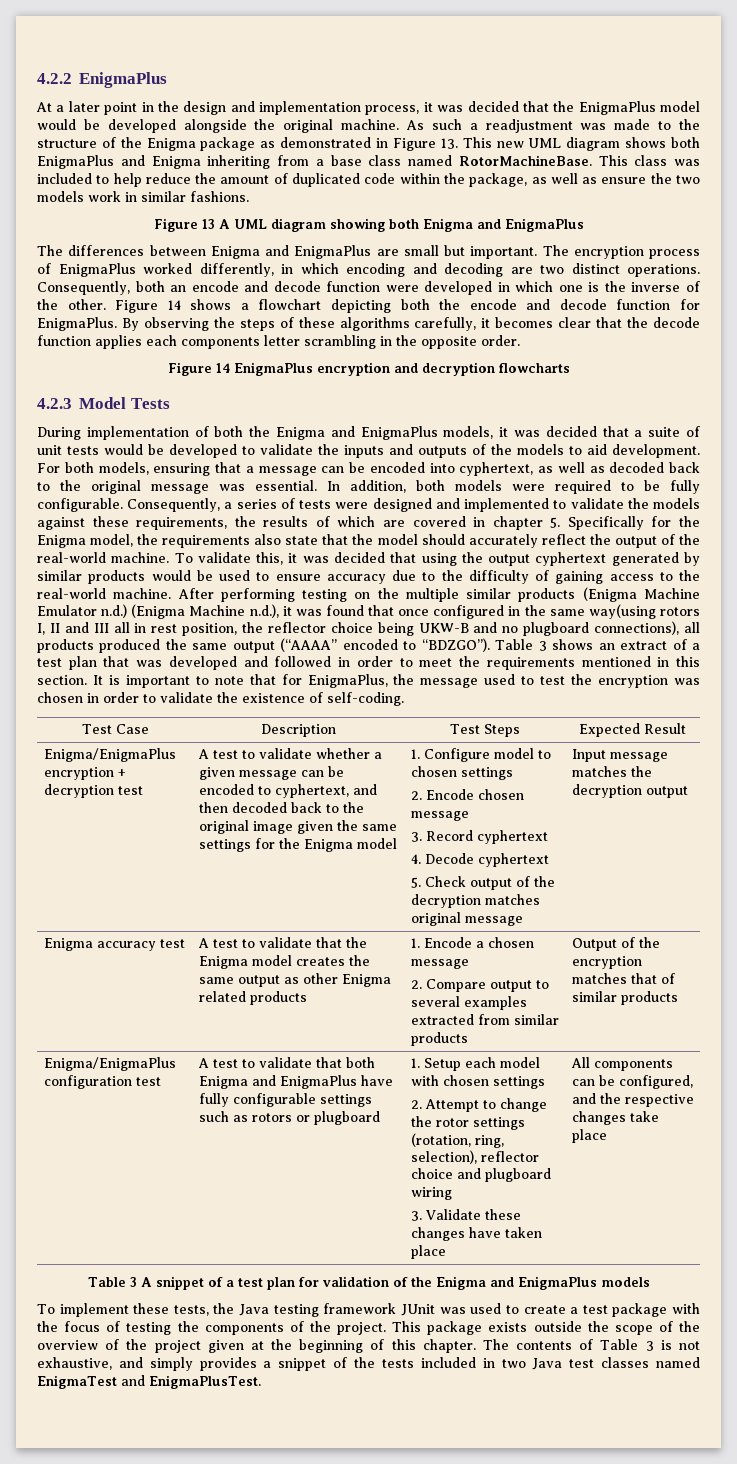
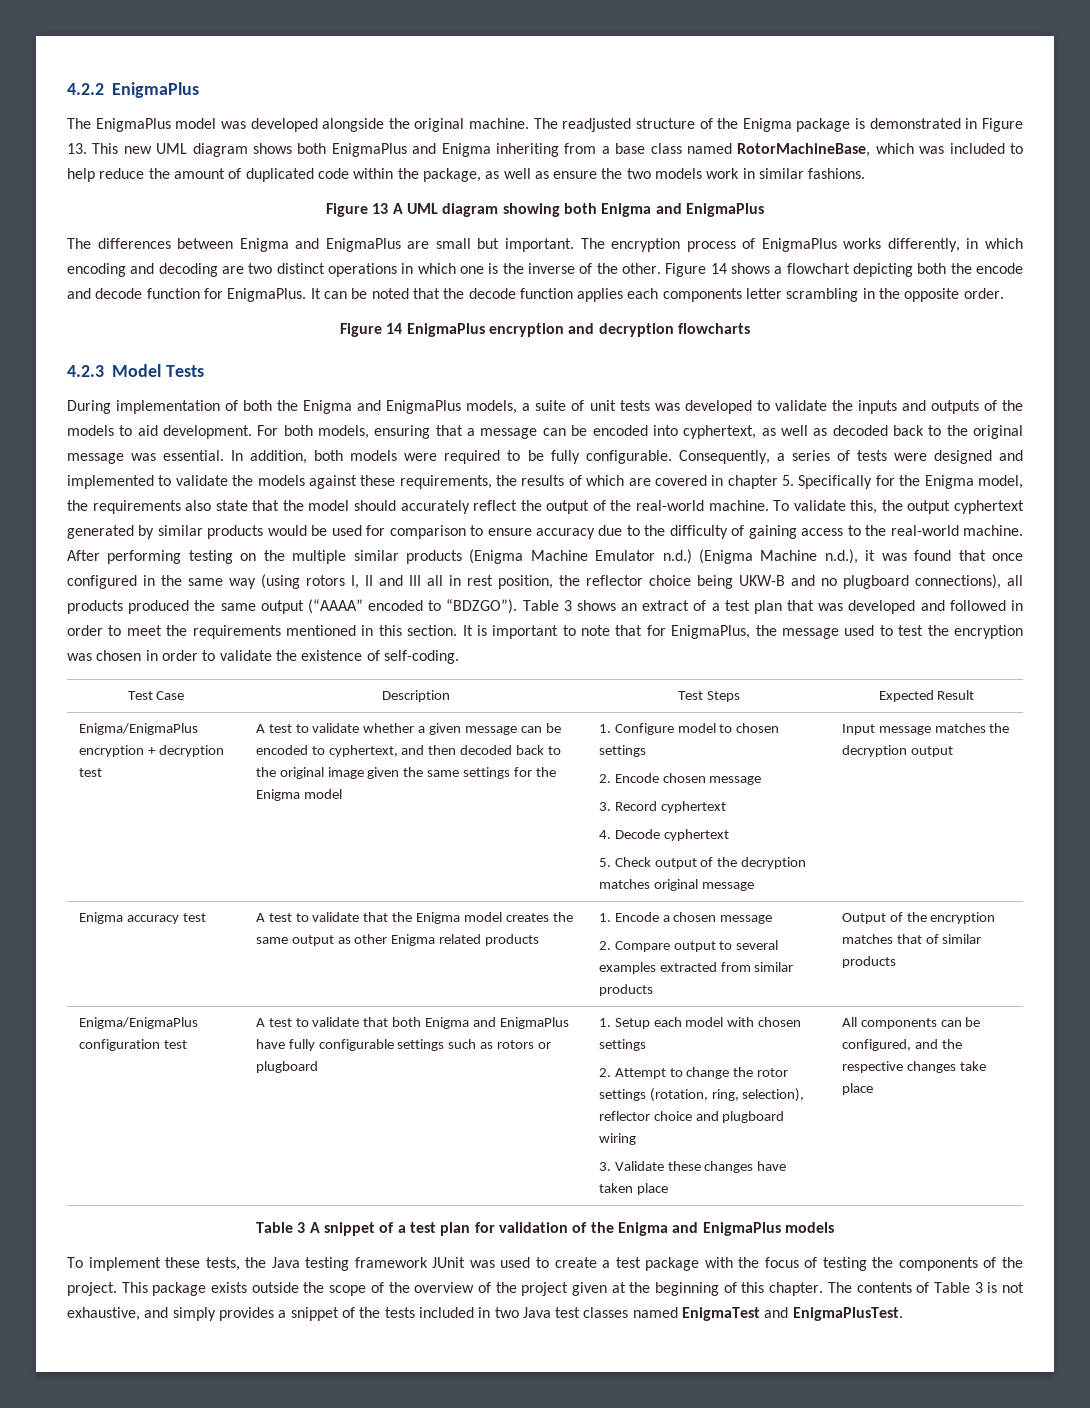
[36,101,700,115] [37,119,100,130] At a later point in the design and implementation process, it was decided that the EnigmaPlus model would be -> [67,118,246,132] The EnigmaPlus model was
[406,119,700,133] As such a readjustment was made to the -> [533,118,632,132] The readjusted
[260,141,276,148] as -> [855,118,866,129] is
[458,155,668,166] RotorMachineBase. This class -> [737,143,914,157] RotorMachineBase, which
[143,263,192,274] worked -> [843,238,882,249] works
[627,264,700,277] [37,281,493,295] operations. Consequently, both an encode and decode function were developed -> [328,263,398,277] operations
[121,317,592,331] By observing the steps of these algorithms carefully, it becomes clear -> [310,288,409,299] It can be noted
[499,426,629,437] it was decided that -> (518, 407) none
[104,444,164,455] would be -> [654,403,680,411] was
[288,552,457,566] it was decided that using -> (878, 507) none
(250, 575) none -> [366,525,466,539] for comparison
[588,604,656,619] way(using -> [229,574,300,589] way (using

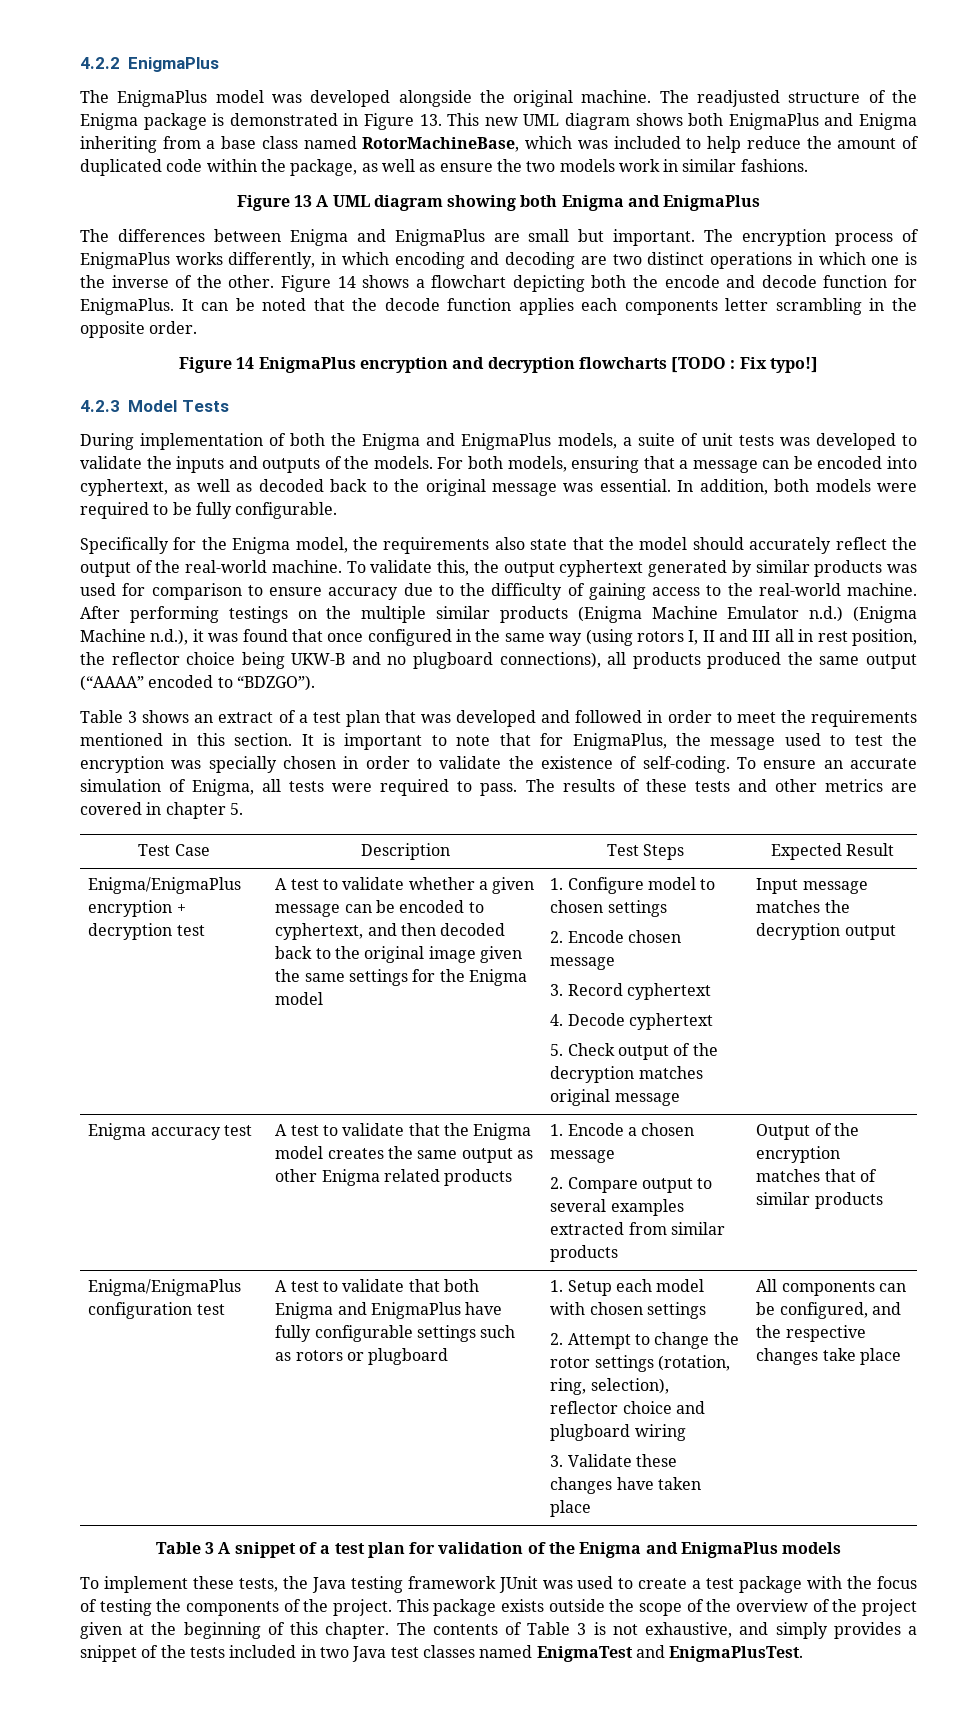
(750, 328) none -> [671,357,819,373] [TODO : Fix typo!]
[67,425,253,439] models to aid development. -> [373,456,433,469] models.
[678,450,1023,464] [67,475,795,489] Consequently, a series of tests were designed and implemented to validate the models against these requirements, the results of which are covered in chapter 5. -> (338, 510) //
[267,525,328,536] would be -> [887,564,918,573] was
[188,550,233,564] testing -> [228,606,288,623] testings
(518, 606) none -> (315, 683) //
(92, 657) none -> [208,756,277,773] specially
(459, 657) none -> [737,757,918,769] [80,779,917,796] [80,802,243,819] To ensure an accurate simulation of Enigma, all tests were required to pass. The results of these tests and other metrics are covered in chapter 5.

